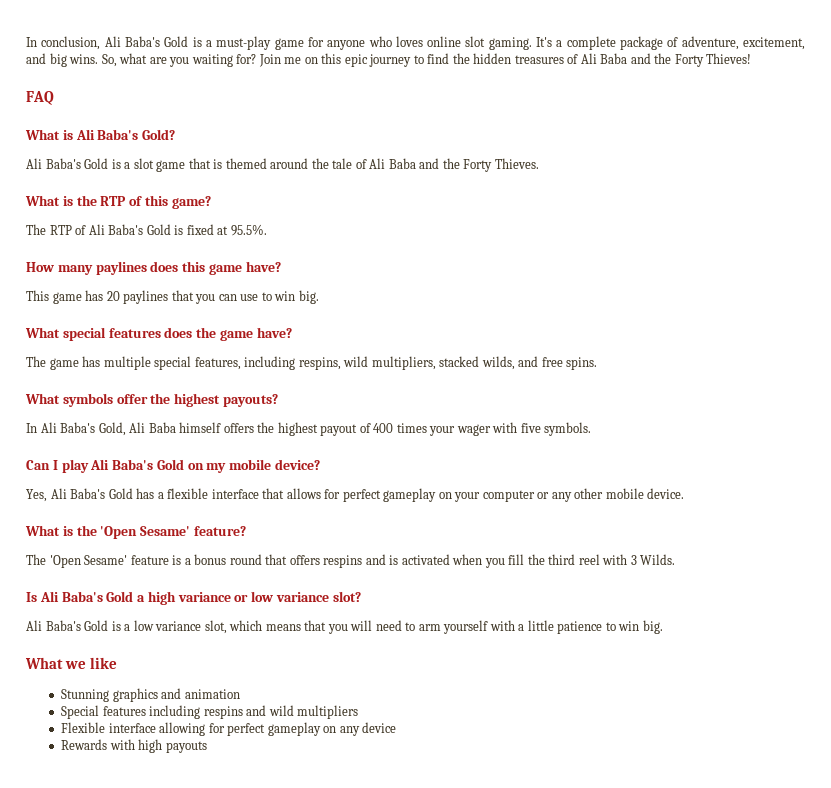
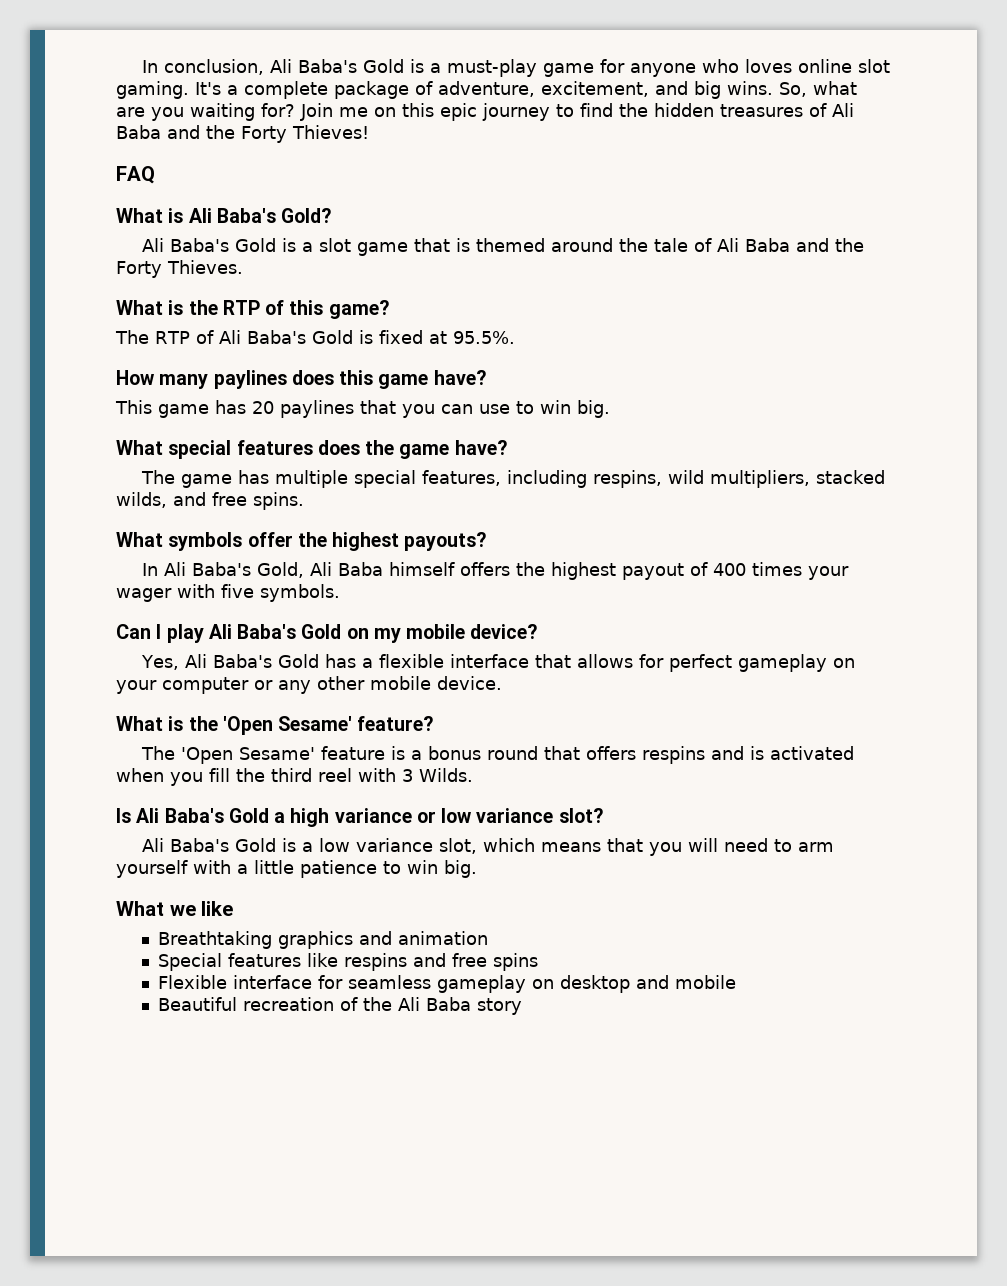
[61,689,110,702] Stunning -> [158,931,273,949] Breathtaking
[149,705,359,719] including respins and wild multipliers -> [307,953,539,971] like respins and free spins
[159,722,397,736] [61,739,207,753] allowing for perfect gameplay on any device // Rewards with high payouts -> [318,975,737,993] [158,997,523,1015] for seamless gameplay on desktop and mobile // Beautiful recreation of the Ali Baba story

